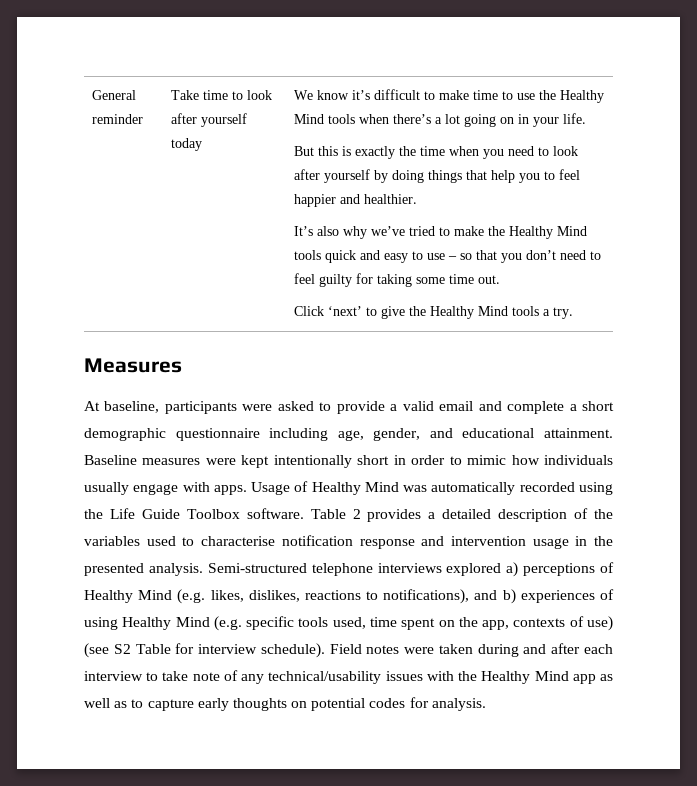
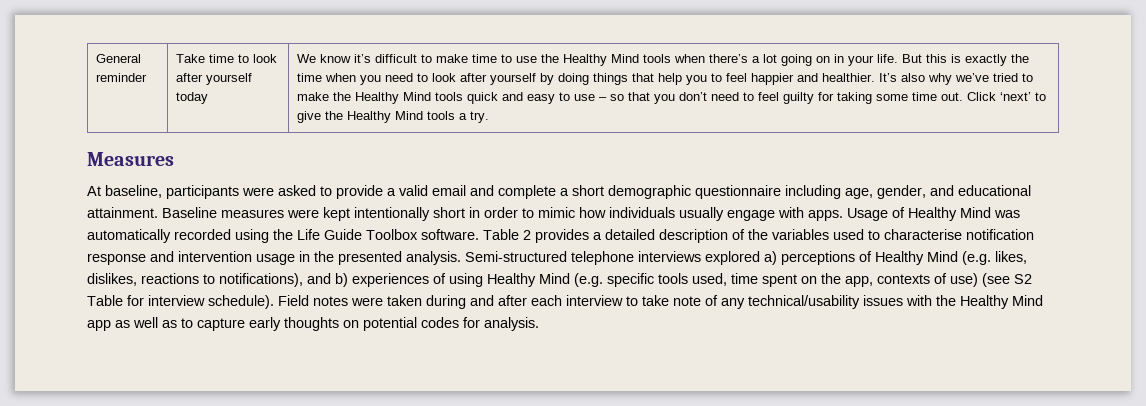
(586, 118) // -> (898, 58) none
(417, 199) // -> (875, 77) none
(500, 279) // -> (963, 96) none

